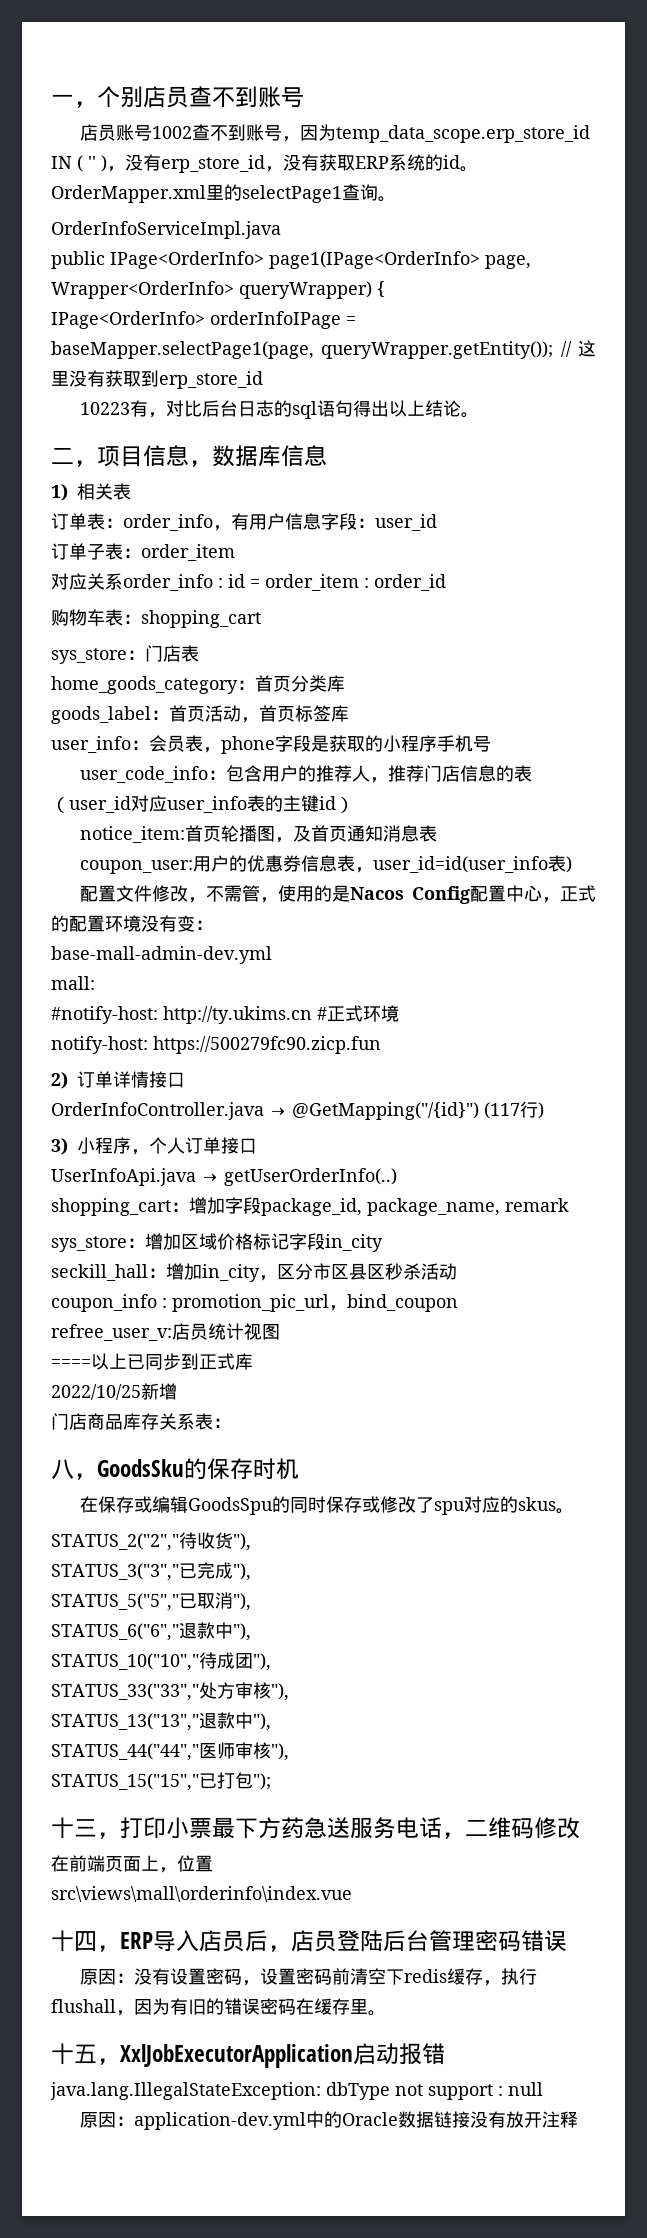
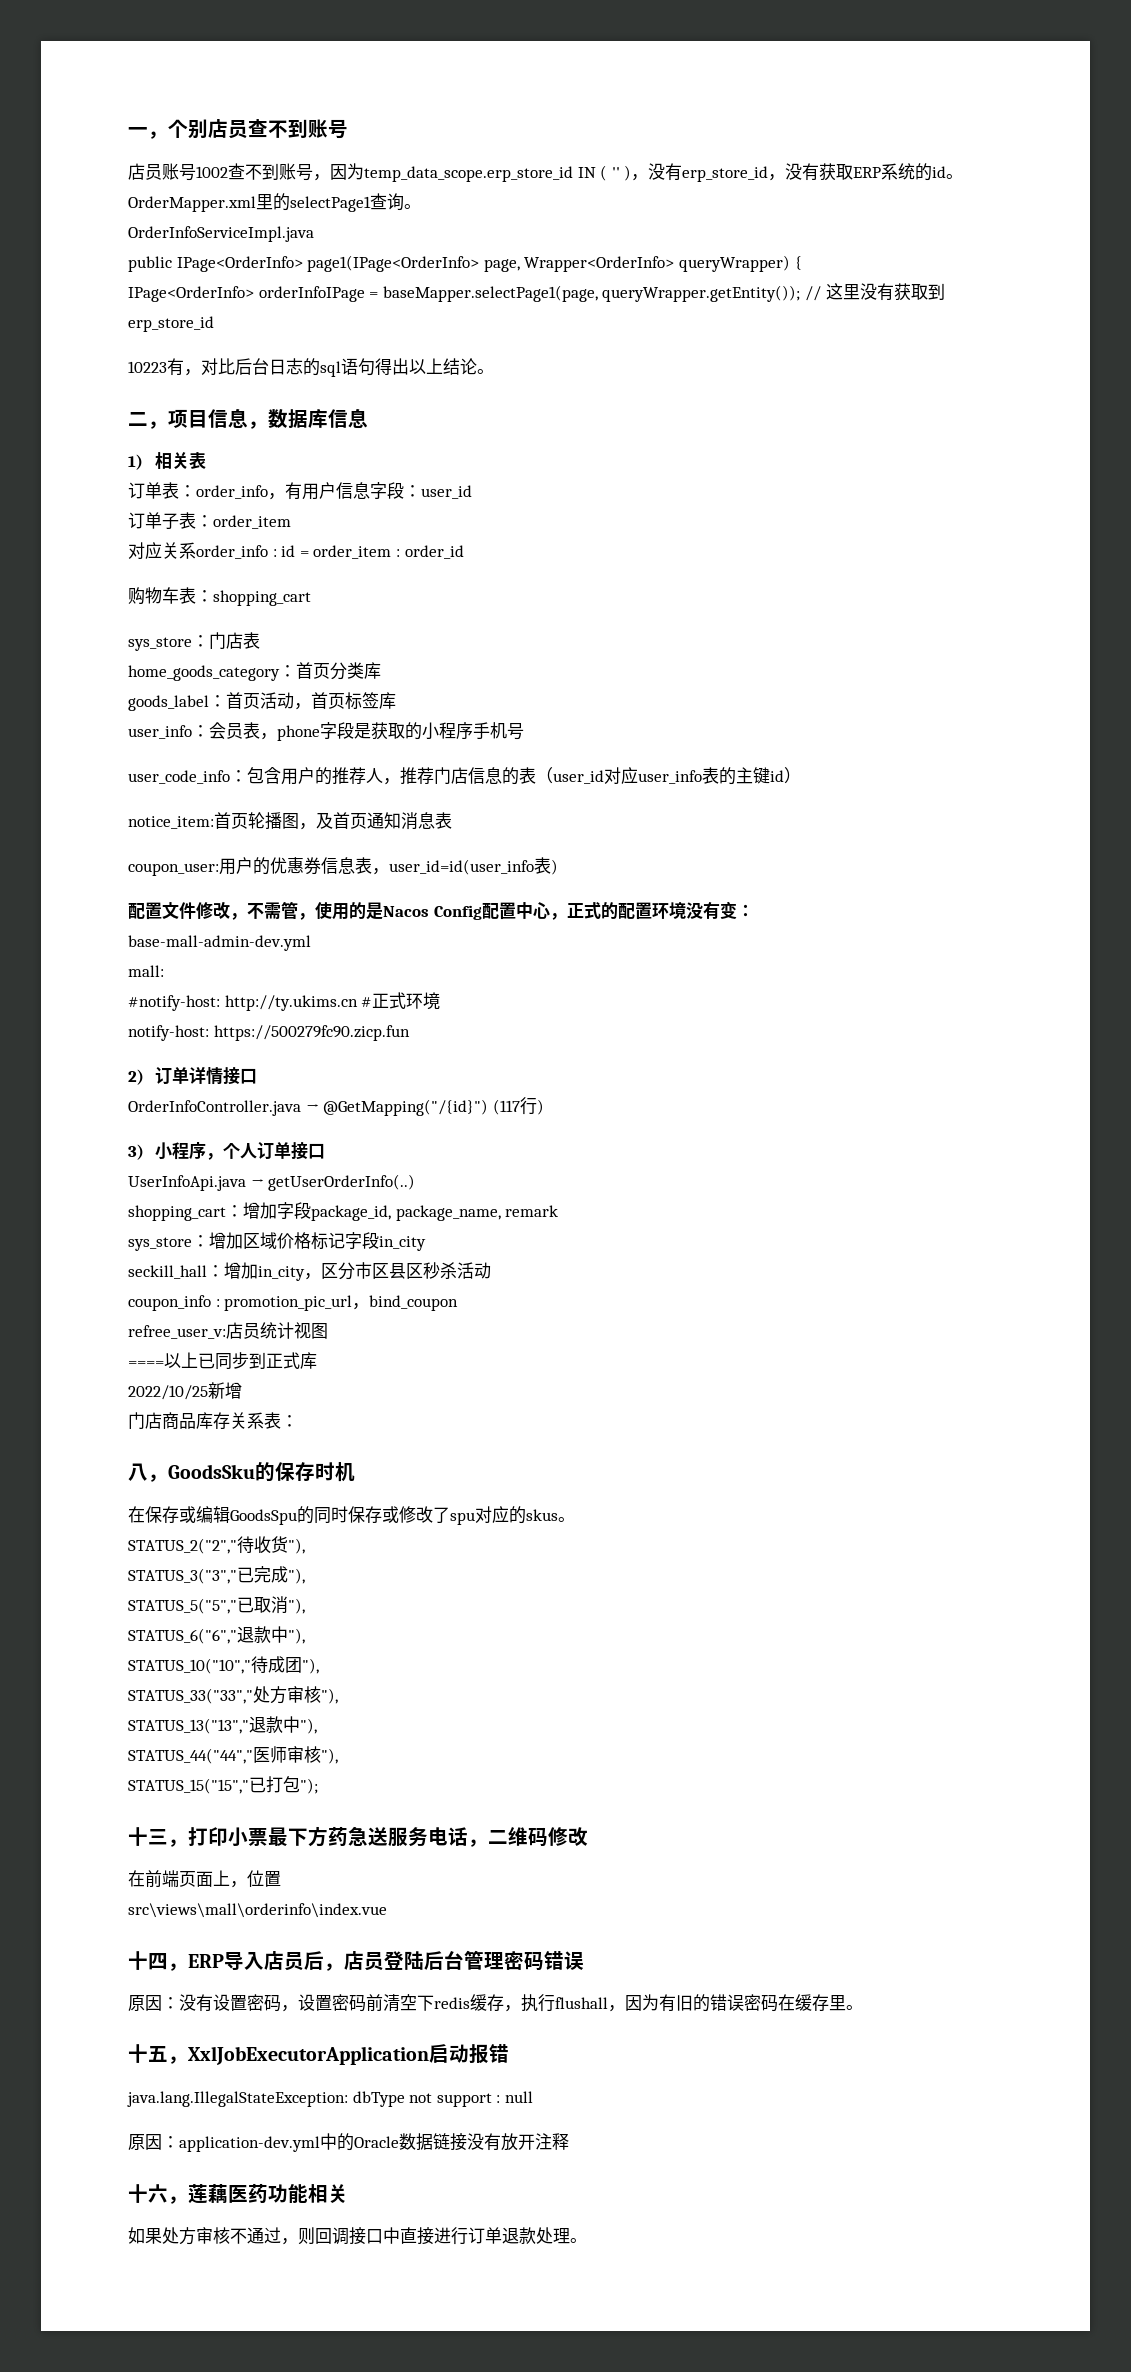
(579, 2119) none -> [128,2183,348,2204] [128,2227,587,2245] // 十六，莲藕医药功能相关 // 如果处方审核不通过，则回调接口中直接进行订单退款处理。

